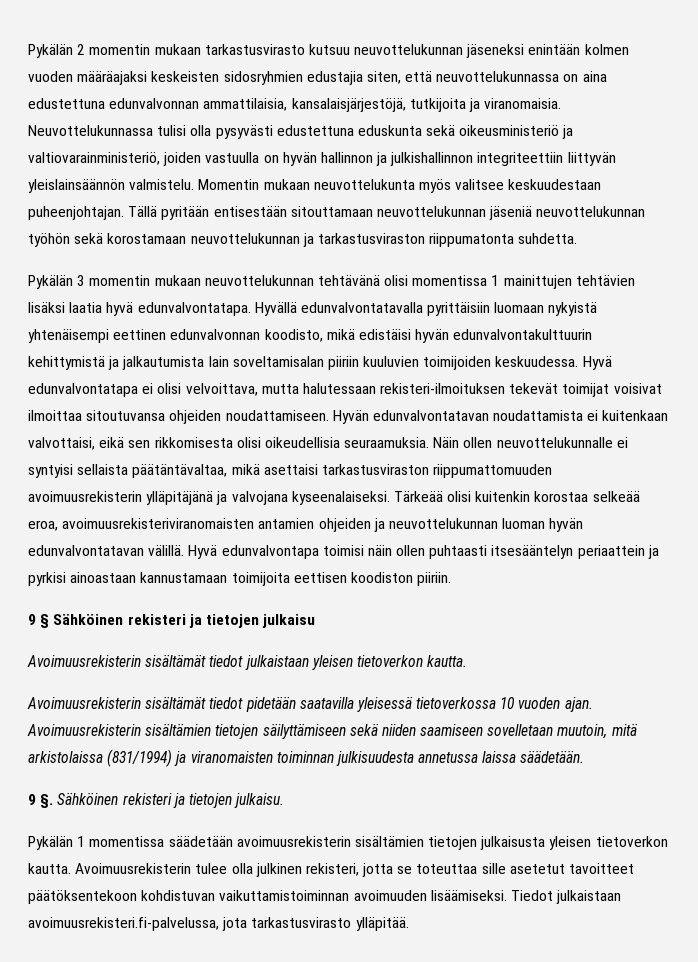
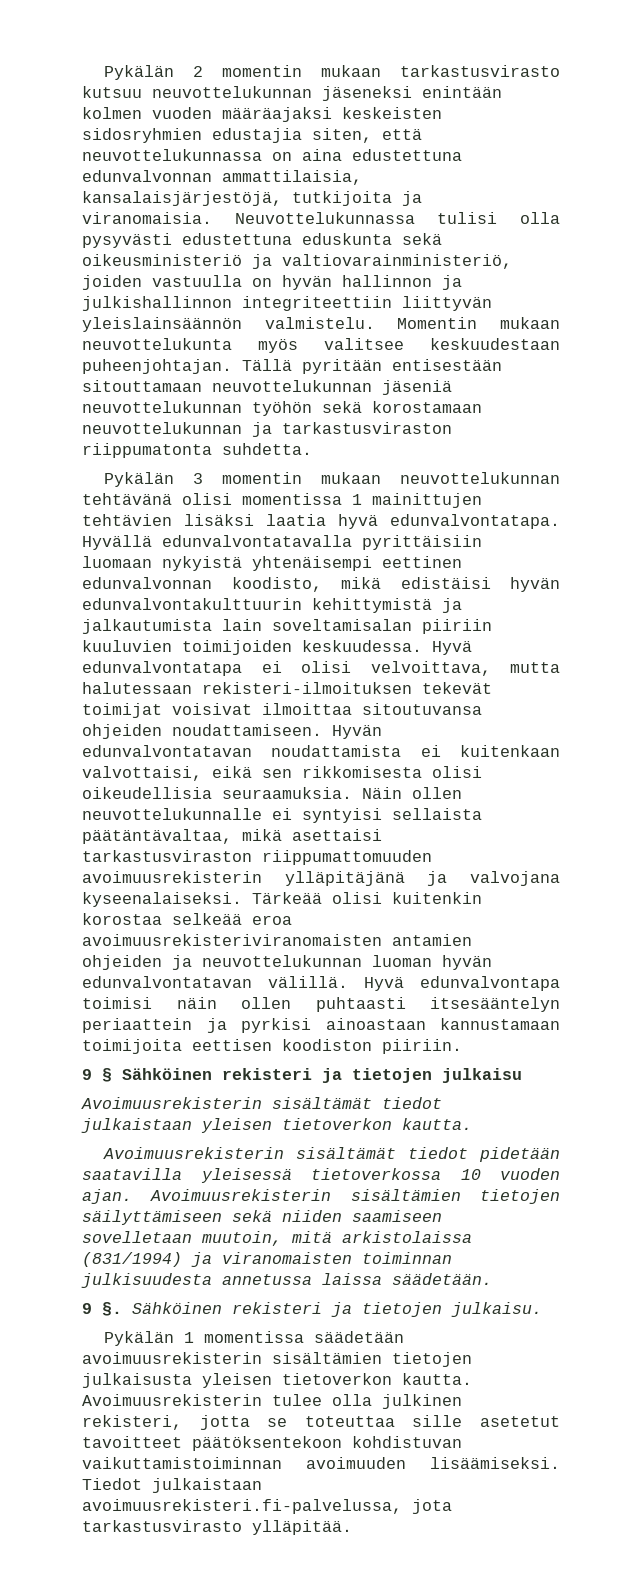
[28,520,58,531] eroa, -> [252,915,292,925] eroa

